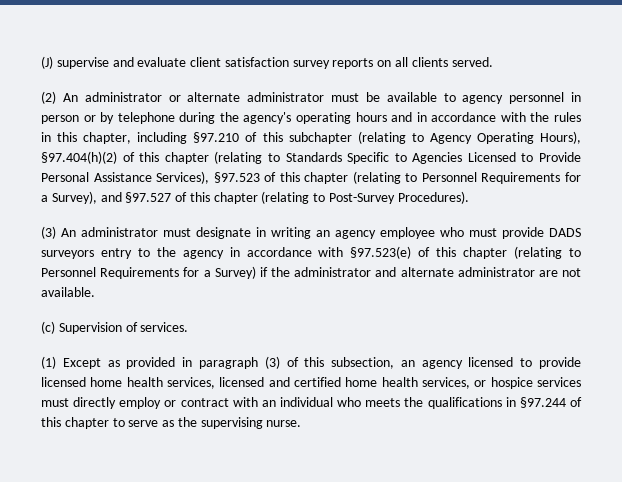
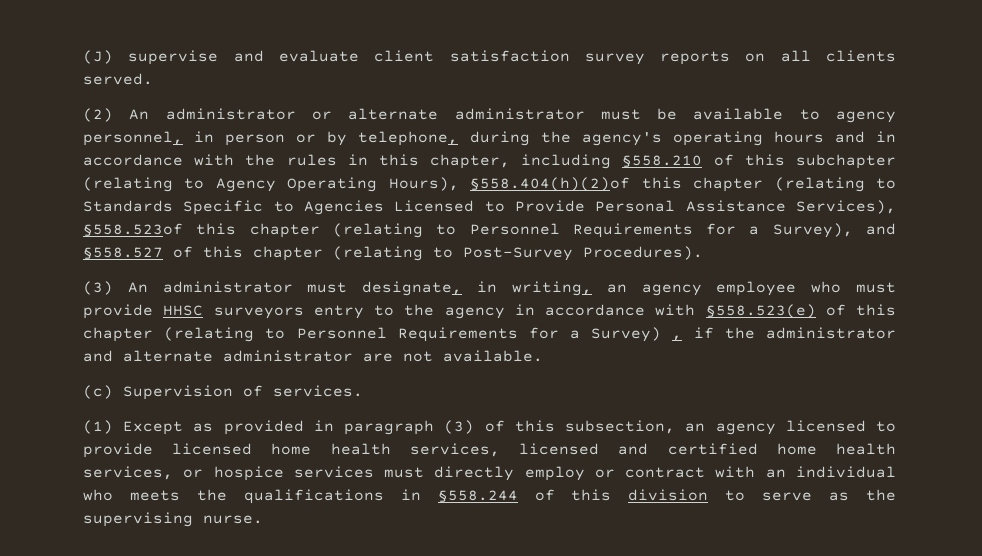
[509,92,565,104] personnel -> [83,131,183,146] personnel,
[117,112,175,124] telephone -> [358,131,459,146] telephone,
[193,132,240,143] §97.210 -> [622,155,703,167] §558.210
[41,151,135,164] §97.404(h)(2) of -> [470,177,631,191] §558.404(h)(2)of
[213,172,277,183] §97.523 of -> [83,223,183,236] §558.523of
[125,192,172,203] §97.527 -> [83,247,163,259] §558.527
[196,227,311,239] designate in writing -> [362,281,592,296] designate, in writing,
[549,228,581,237] DADS -> [163,305,204,316] HHSC
[350,246,412,259] §97.523(e) -> [705,304,816,318] §558.523(e)
(256, 272) none -> [672,335,683,341] ,
[519,397,582,408] [41,417,109,429] §97.244 of this chapter -> [437,489,709,502] §558.244 of this division

